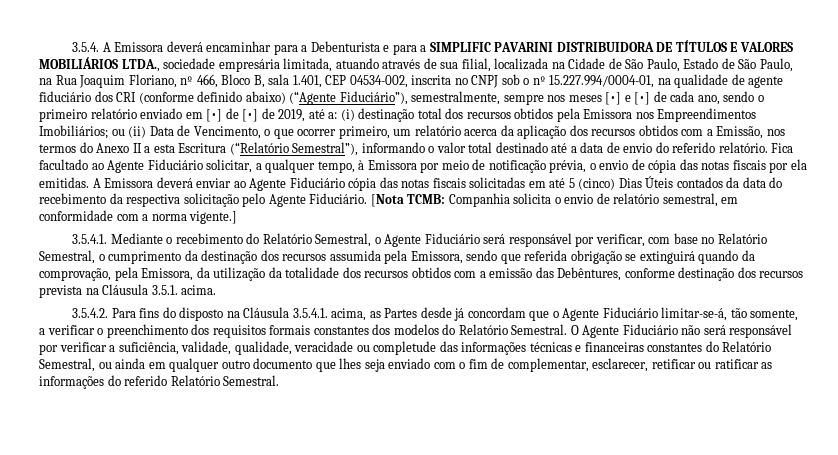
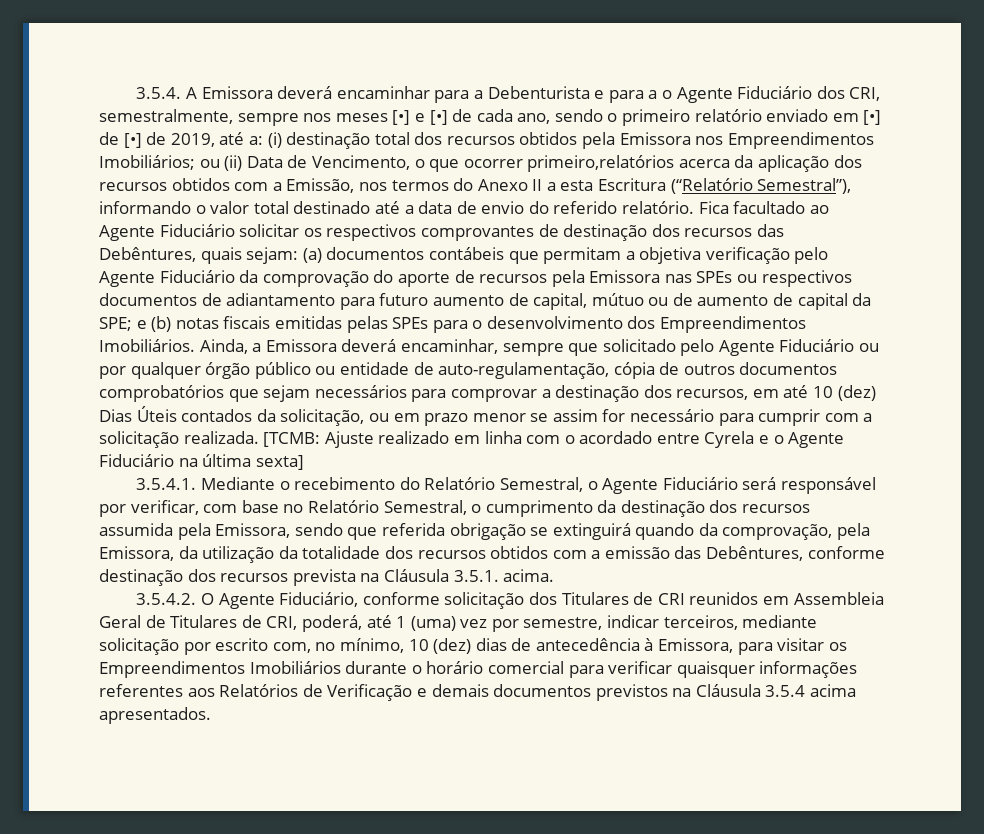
[429,40,793,52] [39,57,793,72] [39,74,784,88] [39,91,408,105] SIMPLIFIC PAVARINI DISTRIBUIDORA DE TÍTULOS E VALORES MOBILIÁRIOS LTDA., sociedade empresária limitada, atuando através de sua filial, localizada na Cidade de São Paulo, Estado de São Paulo, na Rua Joaquim Floriano, nº 466, Bloco B, sala 1.401, CEP 04534-002, inscrita no CNPJ sob o nº 15.227.994/0004-01, na qualidade de agente fiduciário dos CRI (conforme definido abaixo) (“Agente Fiduciário”), -> [661,86,881,103] o Agente Fiduciário dos CRI,
[338,125,461,139] primeiro, um relatório -> [527,155,675,172] primeiro,relatórios
[206,159,807,173] [39,176,783,191] [39,193,739,207] [39,210,238,224] solicitar, a qualquer tempo, à Emissora por meio de notificação prévia, o envio de cópia das notas fiscais por ela emitidas. A Emissora deverá enviar ao Agente Fiduciário cópia das notas fiscais solicitadas em até 5 (cinco) Dias Úteis contados da data do recebimento da respectiva solicitação pelo Agente Fiduciário. [Nota TCMB: Companhia solicita o envio de relatório semestral, em conformidade com a norma vigente.] -> [239,224,784,241] [99,247,829,264] [99,270,852,287] [99,293,872,310] [99,316,807,333] [99,339,880,356] [99,362,838,379] [99,385,876,402] [99,406,873,426] [99,431,845,448] [99,454,304,470] solicitar os respectivos comprovantes de destinação dos recursos das Debêntures, quais sejam: (a) documentos contábeis que permitam a objetiva verificação pelo Agente Fiduciário da comprovação do aporte de recursos pela Emissora nas SPEs ou respectivos documentos de adiantamento para futuro aumento de capital, mútuo ou de aumento de capital da SPE; e (b) notas fiscais emitidas pelas SPEs para o desenvolvimento dos Empreendimentos Imobiliários. Ainda, a Emissora deverá encaminhar, sempre que solicitado pelo Agente Fiduciário ou por qualquer órgão público ou entidade de auto-regulamentação, cópia de outros documentos comprobatórios que sejam necessários para comprovar a destinação dos recursos, em até 10 (dez) Dias Úteis contados da solicitação, ou em prazo menor se assim for necessário para cumprir com a solicitação realizada. [TCMB: Ajuste realizado em linha com o acordado entre Cyrela e o Agente Fiduciário na última sexta]
[111,307,799,321] [39,324,793,338] [39,341,772,355] [39,358,773,372] [39,375,280,389] Para fins do disposto na Cláusula 3.5.4.1. acima, as Partes desde já concordam que o Agente Fiduciário limitar-se-á, tão somente, a verificar o preenchimento dos requisitos formais constantes dos modelos do Relatório Semestral. O Agente Fiduciário não será responsável por verificar a suficiência, validade, qualidade, veracidade ou completude das informações técnicas e financeiras constantes do Relatório Semestral, ou ainda em qualquer outro documento que lhes seja enviado com o fim de complementar, esclarecer, retificar ou ratificar as informações do referido Relatório Semestral. -> [201,592,884,609] [99,615,818,632] [99,638,847,655] [99,661,858,678] [99,684,857,701] [99,707,211,724] O Agente Fiduciário, conforme solicitação dos Titulares de CRI reunidos em Assembleia Geral de Titulares de CRI, poderá, até 1 (uma) vez por semestre, indicar terceiros, mediante solicitação por escrito com, no mínimo, 10 (dez) dias de antecedência à Emissora, para visitar os Empreendimentos Imobiliários durante o horário comercial para verificar quaisquer informações referentes aos Relatórios de Verificação e demais documentos previstos na Cláusula 3.5.4 acima apresentados.

